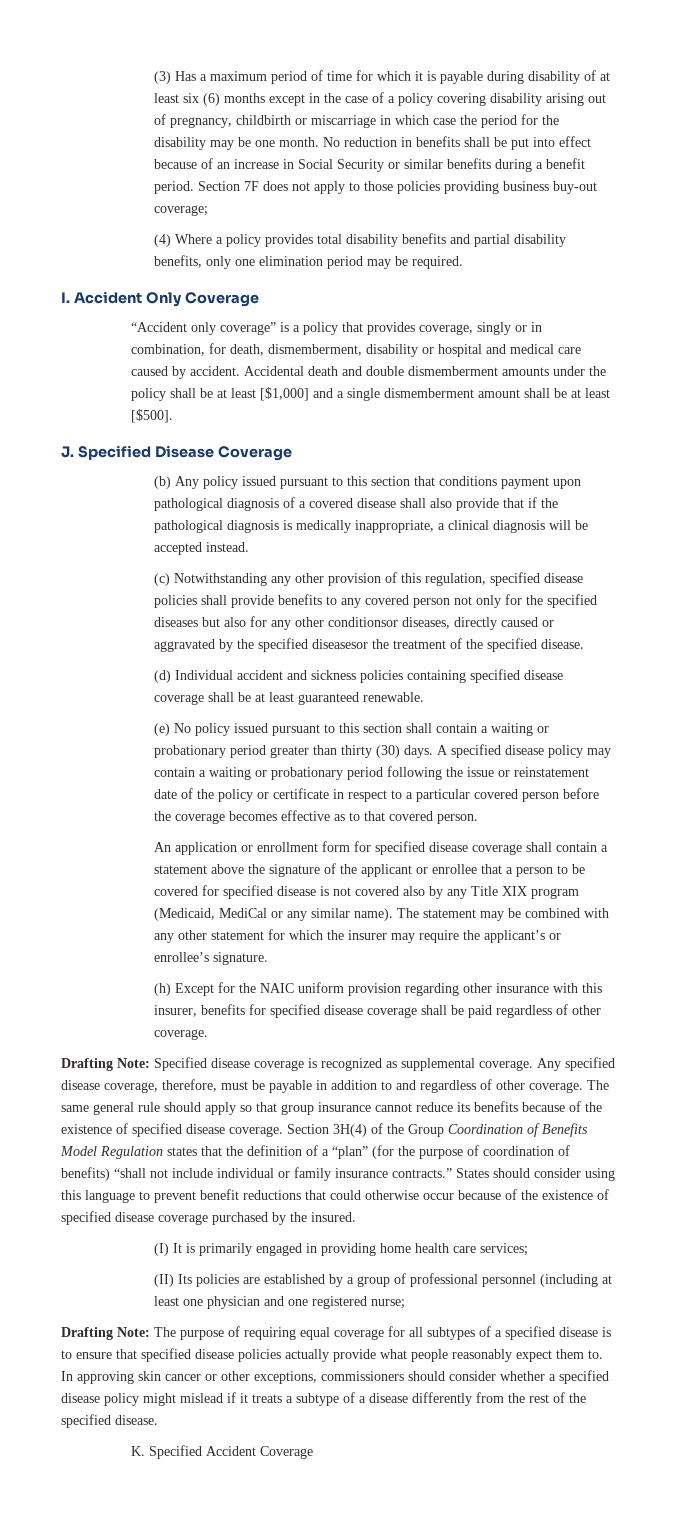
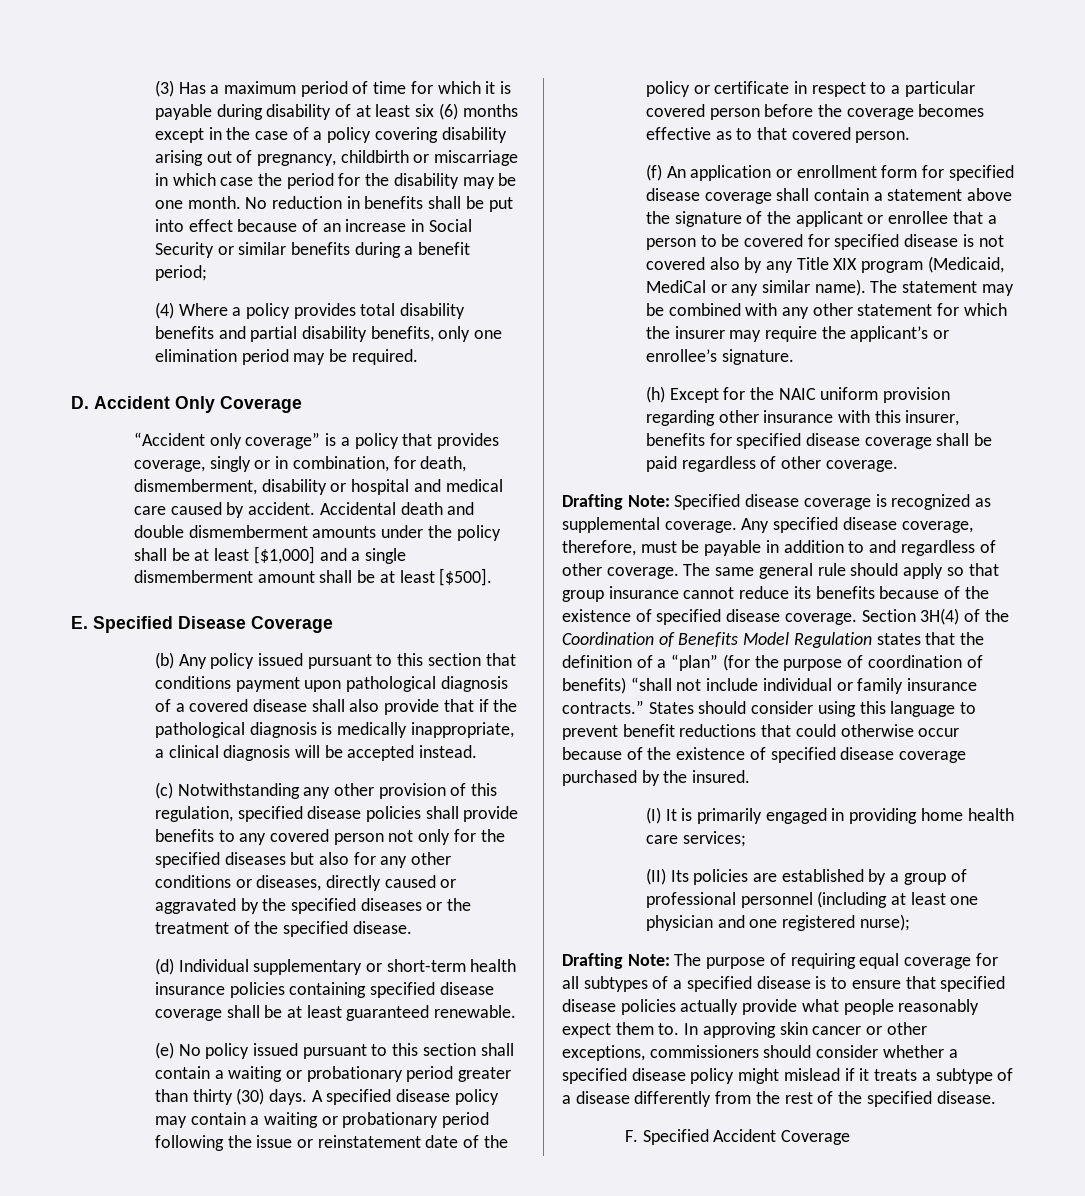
[154,181,598,194] [154,205,209,216] period. Section 7F does not apply to those policies providing business buy-out coverage; -> [154,265,207,281] period;
[61,292,70,303] I. -> [71,396,89,409] D.
[61,446,74,458] J. -> [71,616,88,629] E.
[328,617,399,627] conditionsor -> [154,875,252,888] conditions or
[312,639,369,649] diseasesor -> [360,898,443,911] diseases or
[237,670,357,680] accident and sickness -> [253,959,517,975] [154,982,225,995] supplementary or short-term health insurance
(479, 819) none -> [645,164,662,181] (f)
[408,1124,444,1137] Group -> (1009, 615) none
[371,1299,406,1309] nurse; -> [859,914,910,931] nurse);
[130,1446,145,1456] K. -> [624,1130,638,1142] F.

